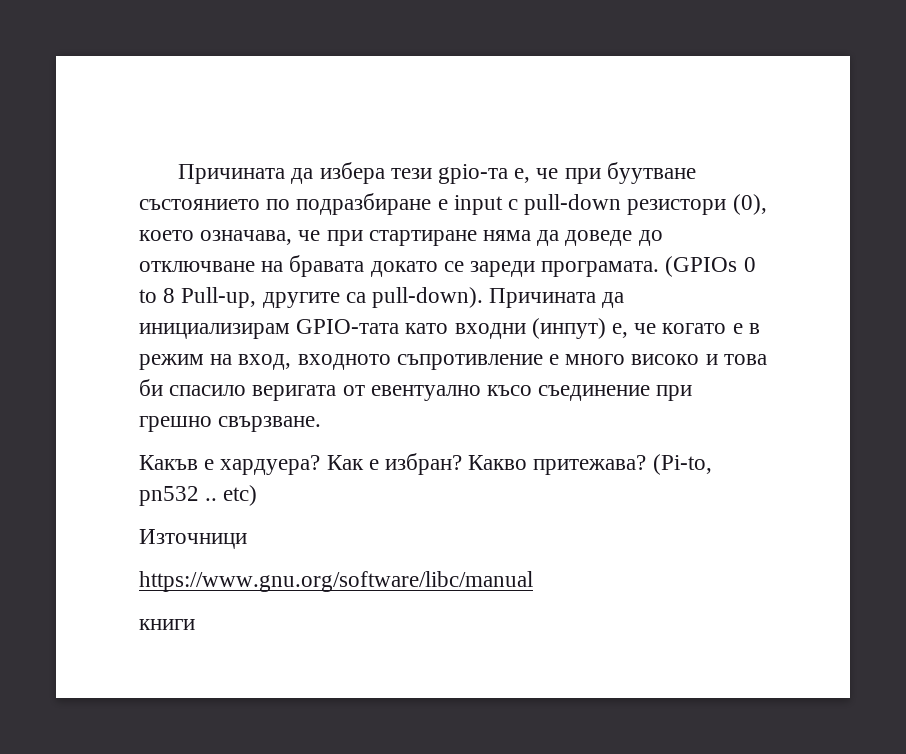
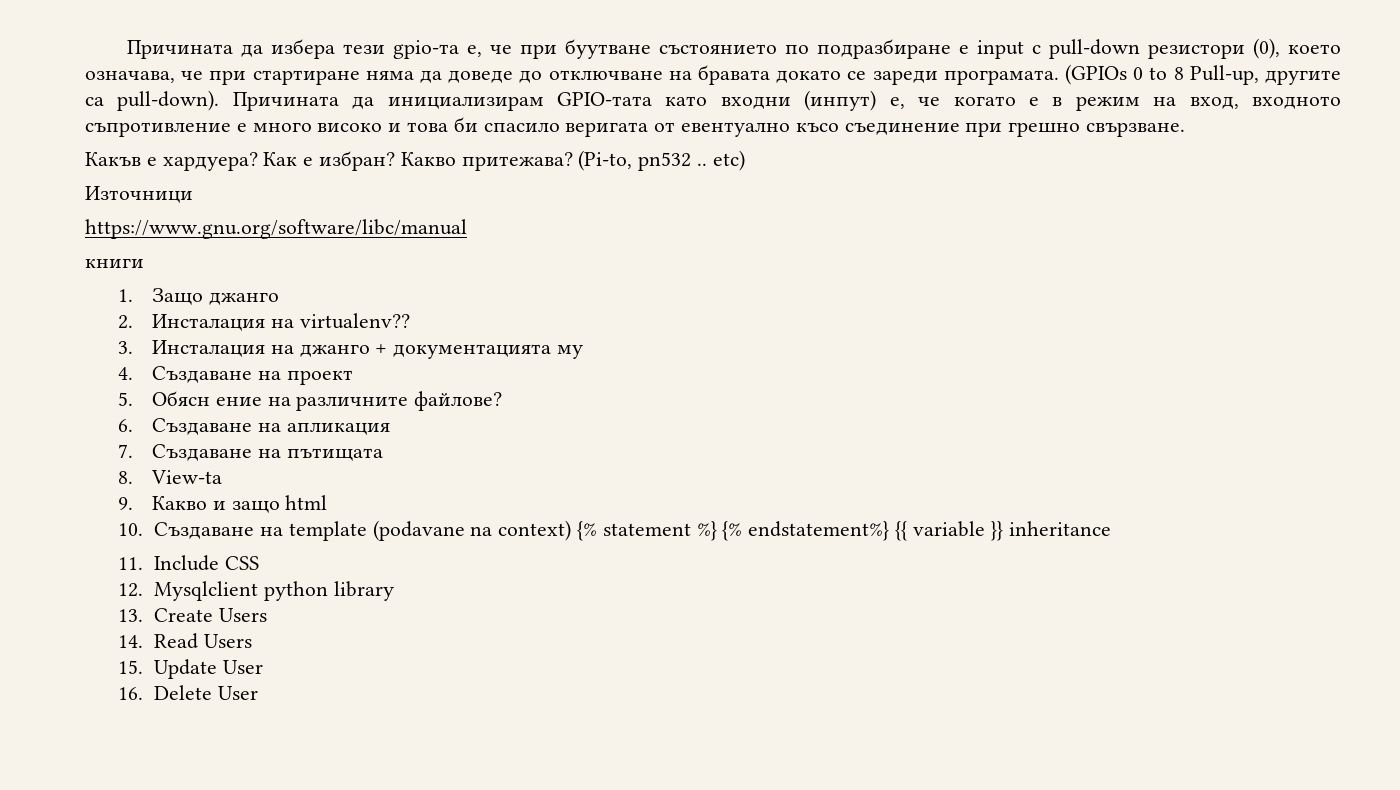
(195, 624) none -> [118,288,279,305] [118,313,410,331] [118,340,584,359] [118,366,353,385] [118,391,503,411] [118,418,390,435] [118,444,383,461] [118,470,222,484] [118,495,328,513] [118,520,1111,541] [118,555,260,571] [118,581,394,601] [118,608,268,622] [118,633,253,649] [118,659,264,679] [118,685,259,700] // 1. Защо джанго // 2. Инсталация на virtualenv?? // 3. Инсталация на джанго + документацията му // 4. Създаване на проект // 5. Обясн ение на различните файлове? // 6. Създаване на апликация // 7. Създаване на пътищата // 8. View-ta // 9. Какво и защо html // 10. Създаване на template (podavane na context) {% statement %} {% endstatement%} {{ variable }} inheritance // 11. Include CSS // 12. Mysqlclient python library // 13. Create Users // 14. Read Users // 15. Update User // 16. Delete User

